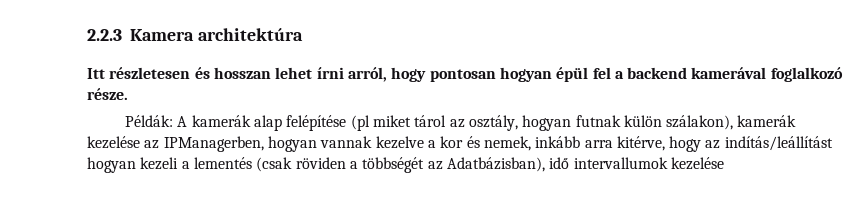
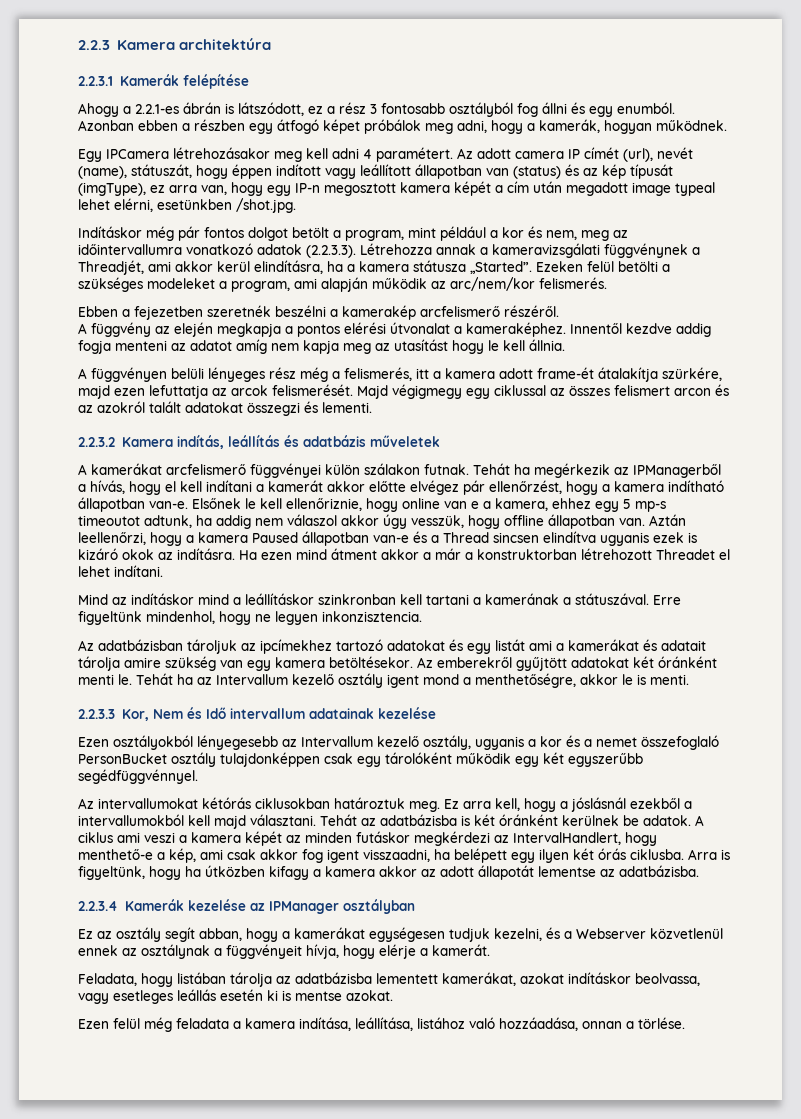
[87,67,843,82] [87,88,128,100] [124,115,797,131] [87,136,833,152] [87,157,724,173] Itt részletesen és hosszan lehet írni arról, hogy pontosan hogyan épül fel a backend kamerával foglalkozó része. // Példák: A kamerák alap felépítése (pl miket tárol az osztály, hogyan futnak külön szálakon), kamerák kezelése az IPManagerben, hogyan vannak kezelve a kor és nemek, inkább arra kitérve, hogy az indítás/leállítást hogyan kezeli a lementés (csak röviden a többségét az Adatbázisban), idő intervallumok kezelése -> [78,74,249,89] [78,102,675,117] [78,119,727,134] [78,147,693,162] [78,164,673,179] [78,181,715,196] [78,198,296,213] [78,226,628,241] [78,243,700,258] [78,260,670,275] [78,277,607,292] [78,305,559,320] [78,322,711,337] [78,339,565,354] [78,367,722,382] [78,384,729,399] [78,401,372,416] [78,435,440,449] [78,463,721,478] [78,480,724,495] [78,497,666,512] [78,514,686,529] [78,531,697,546] [78,548,730,560] [78,565,163,577] [78,593,681,605] [78,611,422,625] [78,639,706,654] [78,656,717,671] [78,673,689,688] [78,707,436,721] [78,735,719,750] [78,752,643,767] [78,769,198,784] [78,797,692,812] [78,814,704,829] [78,831,657,846] [78,848,730,863] [78,865,699,880] [78,899,415,914] [78,927,723,942] [78,944,490,959] [78,972,700,987] [78,989,393,1004] [78,1017,685,1032] 2.2.3.1 Kamerák felépítése // Ahogy a 2.2.1-es ábrán is látszódott, ez a rész 3 fontosabb osztályból fog állni és egy enumból. Azonban ebben a részben egy átfogó képet próbálok meg adni, hogy a kamerák, hogyan működnek. // Egy IPCamera létrehozásakor meg kell adni 4 paramétert. Az adott camera IP címét (url), nevét (name), státuszát, hogy éppen indított vagy leállított állapotban van (status) és az kép típusát (imgType), ez arra van, hogy egy IP-n megosztott kamera képét a cím után megadott image typeal lehet elérni, esetünkben /shot.jpg. // Indításkor még pár fontos dolgot betölt a program, mint például a kor és nem, meg az időintervallumra vonatkozó adatok (2.2.3.3). Létrehozza annak a kameravizsgálati függvénynek a Threadjét, ami akkor kerül elindításra, ha a kamera státusza „Started”. Ezeken felül betölti a szükséges modeleket a program, ami alapján működik az arc/nem/kor felismerés. // Ebben a fejezetben szeretnék beszélni a kamerakép arcfelismerő részéről. // A függvény az elején megkapja a pontos elérési útvonalat a kameraképhez. Innentől kezdve addig fogja menteni az adatot amíg nem kapja meg az utasítást hogy le kell állnia. // A függvényen belüli lényeges rész még a felismerés, itt a kamera adott frame-ét átalakítja szürkére, majd ezen lefuttatja az arcok felismerését. Majd végigmegy egy ciklussal az összes felismert arcon és az azokról talált adatokat összegzi és lementi. // 2.2.3.2 Kamera indítás, leállítás és adatbázis műveletek // A kamerákat arcfelismerő függvényei külön szálakon futnak. Tehát ha megérkezik az IPManagerből a hívás, hogy el kell indítani a kamerát akkor előtte elvégez pár ellenőrzést, hogy a kamera indítható állapotban van-e. Elsőnek le kell ellenőriznie, hogy online van e a kamera, ehhez egy 5 mp-s timeoutot adtunk, ha addig nem válaszol akkor úgy vesszük, hogy offline állapotban van. Aztán leellenőrzi, hogy a kamera Paused állapotban van-e és a Thread sincsen elindítva ugyanis ezek is kizáró okok az indításra. Ha ezen mind átment akkor a már a konstruktorban létrehozott Threadet el lehet indítani. // Mind az indításkor mind a leállításkor szinkronban kell tartani a kamerának a státuszával. Erre figyeltünk mindenhol, hogy ne legyen inkonzisztencia. // Az adatbázisban tároljuk az ipcímekhez tartozó adatokat és egy listát ami a kamerákat és adatait tárolja amire szükség van egy kamera betöltésekor. Az emberekről gyűjtött adatokat két óránként menti le. Tehát ha az Intervallum kezelő osztály igent mond a menthetőségre, akkor le is menti. // 2.2.3.3 Kor, Nem és Idő intervallum adatainak kezelése // Ezen osztályokból lényegesebb az Intervallum kezelő osztály, ugyanis a kor és a nemet összefoglaló PersonBucket osztály tulajdonképpen csak egy tárolóként működik egy két egyszerűbb segédfüggvénnyel. // Az intervallumokat kétórás ciklusokban határoztuk meg. Ez arra kell, hogy a jóslásnál ezekből a intervallumokból kell majd választani. Tehát az adatbázisba is két óránként kerülnek be adatok. A ciklus ami veszi a kamera képét az minden futáskor megkérdezi az IntervalHandlert, hogy menthető-e a kép, ami csak akkor fog igent visszaadni, ha belépett egy ilyen két órás ciklusba. Arra is figyeltünk, hogy ha útközben kifagy a kamera akkor az adott állapotát lementse az adatbázisba. // 2.2.3.4 Kamerák kezelése az IPManager osztályban // Ez az osztály segít abban, hogy a kamerákat egységesen tudjuk kezelni, és a Webserver közvetlenül ennek az osztálynak a függvényeit hívja, hogy elérje a kamerát. // Feladata, hogy listában tárolja az adatbázisba lementett kamerákat, azokat indításkor beolvassa, vagy esetleges leállás esetén ki is mentse azokat. // Ezen felül még feladata a kamera indítása, leállítása, listához való hozzáadása, onnan a törlése.

